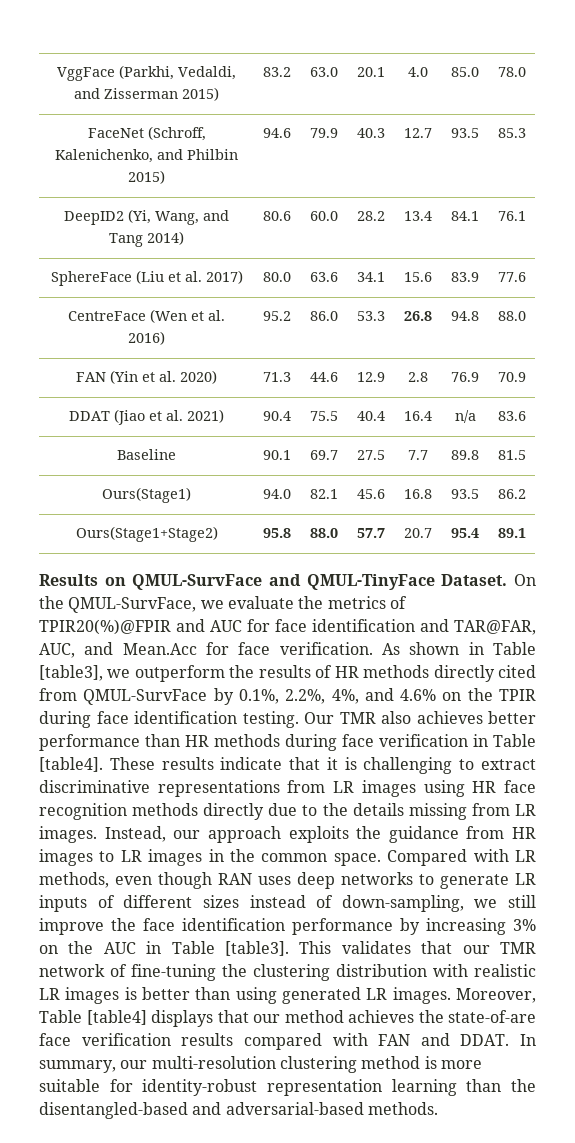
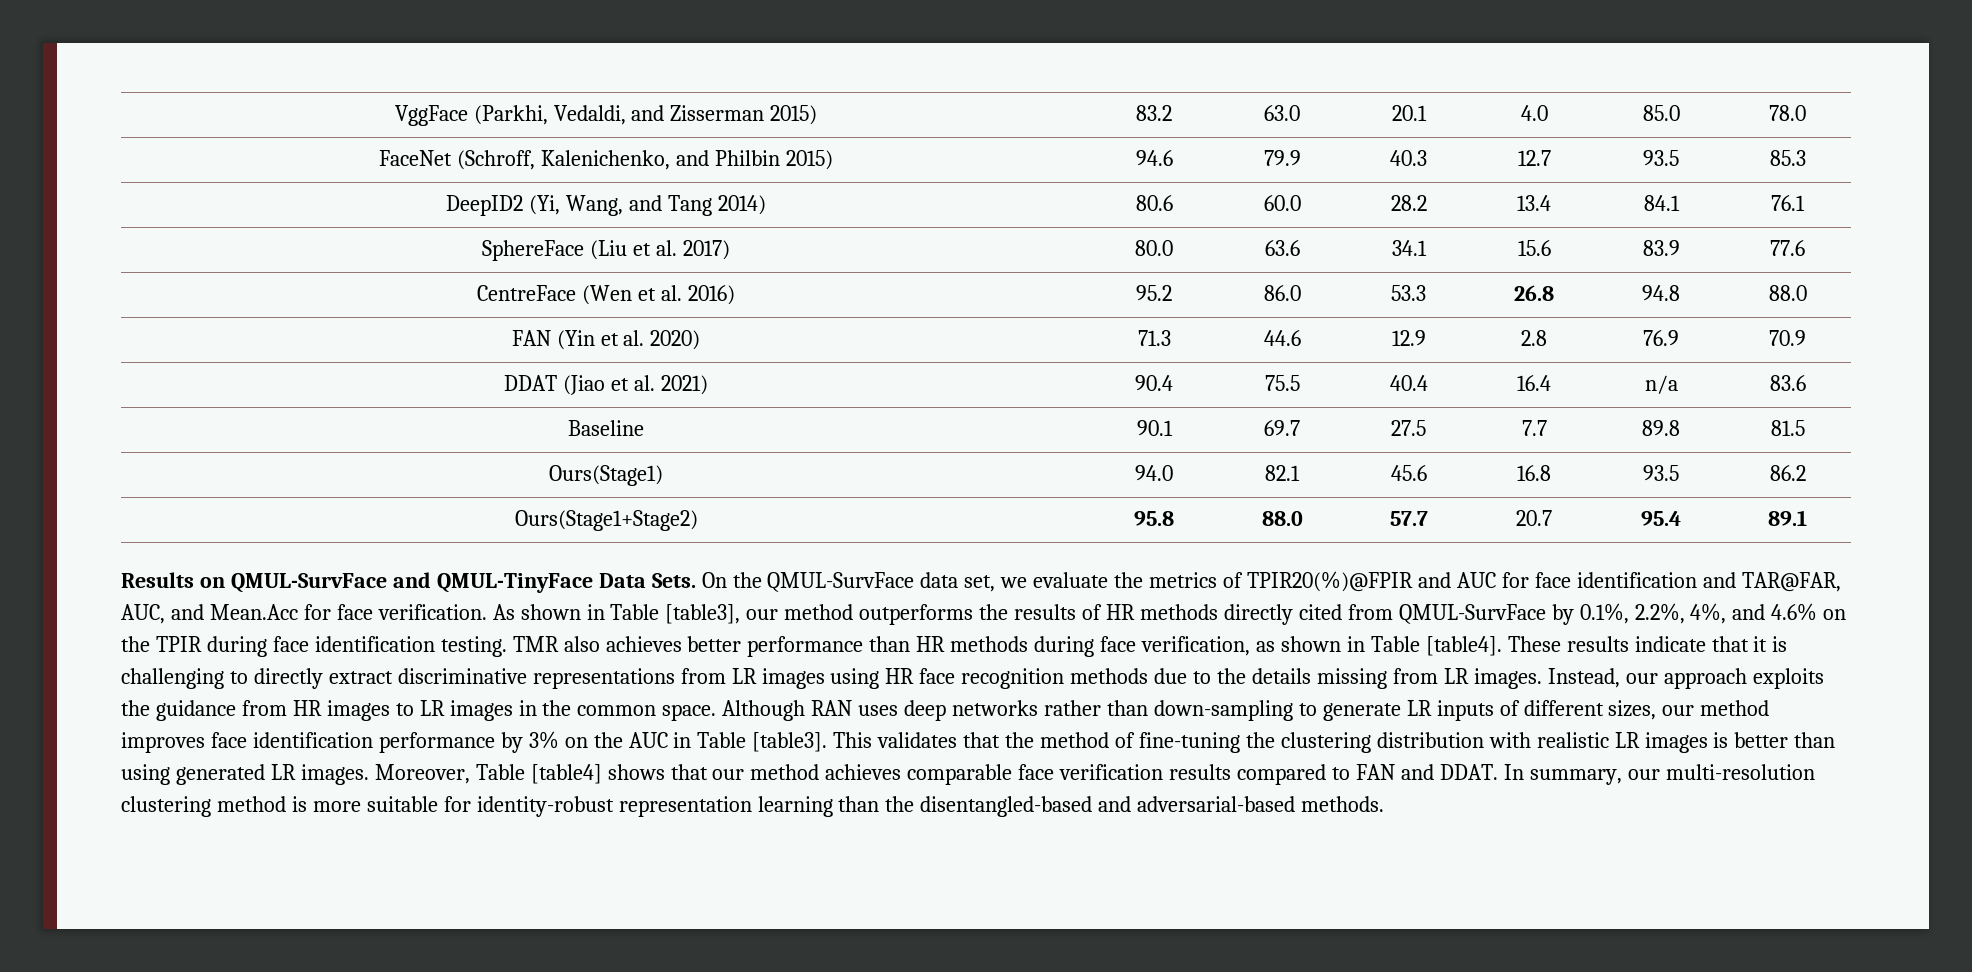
[441,574,536,586] [39,596,197,613] Dataset. On the QMUL-SurvFace, -> [598,572,996,592] Data Sets. On the QMUL-SurvFace data set,
[107,665,225,682] we outperform -> [746,604,974,625] our method outperforms
[304,712,334,724] Our -> (507, 646) none
[379,734,468,747] verification -> [1141,636,1341,656] verification, as shown
(475, 764) none -> [253,668,323,689] directly
[203,803,265,820] directly -> (1149, 676) none
[387,849,536,866] [39,872,212,889] Compared with LR methods, even though -> [722,700,806,721] Although
(413, 878) none -> [1043,700,1293,721] rather than down-sampling
[202,895,536,912] [39,918,136,935] sizes instead of down-sampling, we still improve the -> [1608,700,1770,720] [121,732,205,753] sizes, our method improves
[426,918,506,935] increasing -> (523, 742) none
[462,942,536,954] [39,964,105,977] our TMR network -> [1005,732,1110,748] the method
[151,1010,213,1027] displays -> [607,764,665,780] shows
[418,1010,536,1023] the state-of-are -> [907,764,1013,785] comparable
[332,1033,368,1046] with -> [1331,767,1350,780] to

